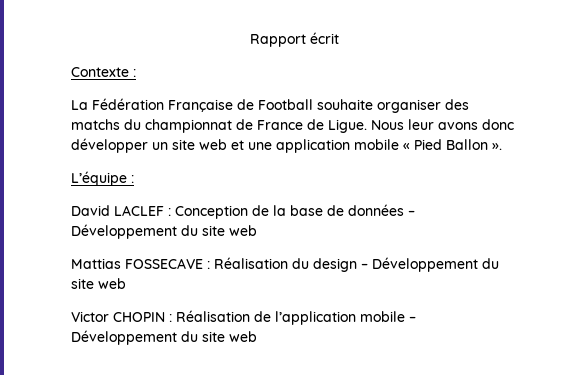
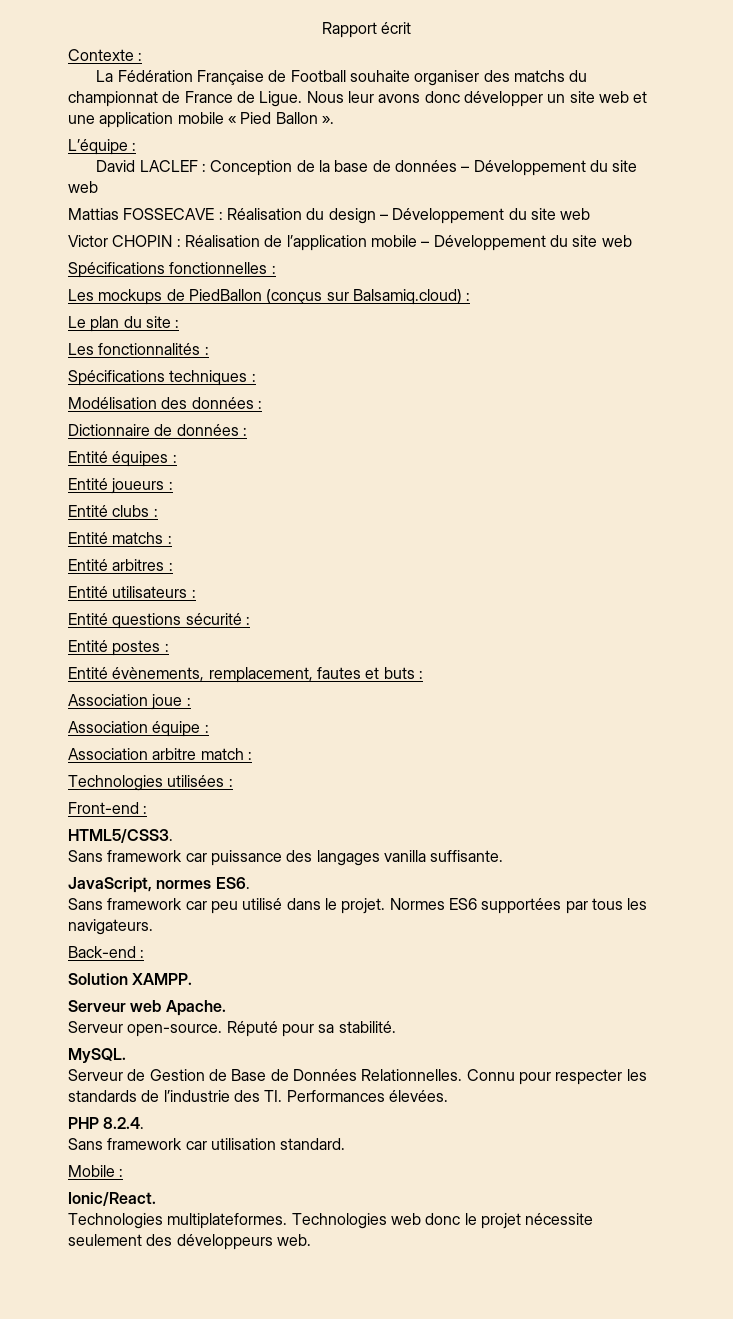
(257, 336) none -> [68,262,276,278] [68,289,471,305] [68,316,180,332] [68,343,209,355] [68,370,256,386] [68,397,262,409] [68,424,247,436] [68,451,177,467] [68,478,173,494] [68,505,158,517] [68,532,172,544] [68,559,173,571] [68,586,196,598] [68,613,250,629] [68,640,169,656] [68,667,423,683] [68,694,191,710] [68,721,209,737] [68,748,252,760] [68,775,233,791] [68,802,148,814] [68,829,173,843] [68,850,504,866] [68,877,250,893] [68,898,648,914] [68,919,153,935] [68,946,145,958] [68,973,193,985] [68,1000,226,1016] [68,1021,396,1037] [68,1048,126,1063] [68,1069,647,1085] [68,1090,448,1102] [68,1117,145,1129] [68,1138,346,1150] [68,1165,124,1177] [68,1192,156,1206] [68,1213,594,1229] [68,1234,311,1250] // Spécifications fonctionnelles : // Les mockups de PiedBallon (conçus sur Balsamiq.cloud) : // Le plan du site : // Les fonctionnalités : // Spécifications techniques : // Modélisation des données : // Dictionnaire de données : // Entité équipes : // Entité joueurs : // Entité clubs : // Entité matchs : // Entité arbitres : // Entité utilisateurs : // Entité questions sécurité : // Entité postes : // Entité évènements, remplacement, fautes et buts : // Association joue : // Association équipe : // Association arbitre match : // Technologies utilisées : // Front-end : // HTML5/CSS3. // Sans framework car puissance des langages vanilla suffisante. // JavaScript, normes ES6. // Sans framework car peu utilisé dans le projet. Normes ES6 supportées par tous les navigateurs. // Back-end : // Solution XAMPP. // Serveur web Apache. // Serveur open-source. Réputé pour sa stabilité. // MySQL. // Serveur de Gestion de Base de Données Relationnelles. Connu pour respecter les standards de l’industrie des TI. Performances élevées. // PHP 8.2.4. // Sans framework car utilisation standard. // Mobile : // Ionic/React. // Technologies multiplateformes. Technologies web donc le projet nécessite seulement des développeurs web.

